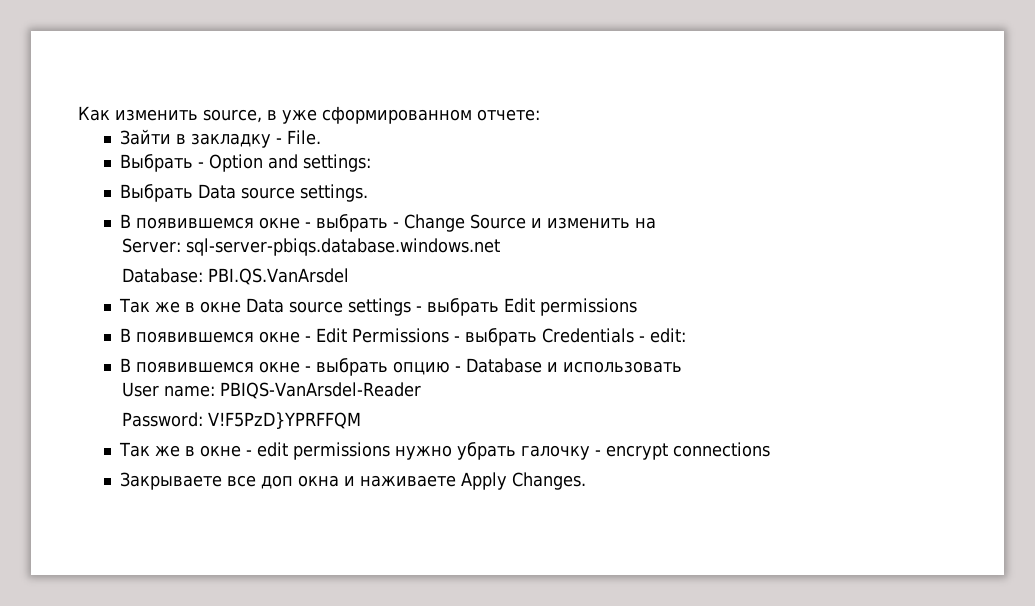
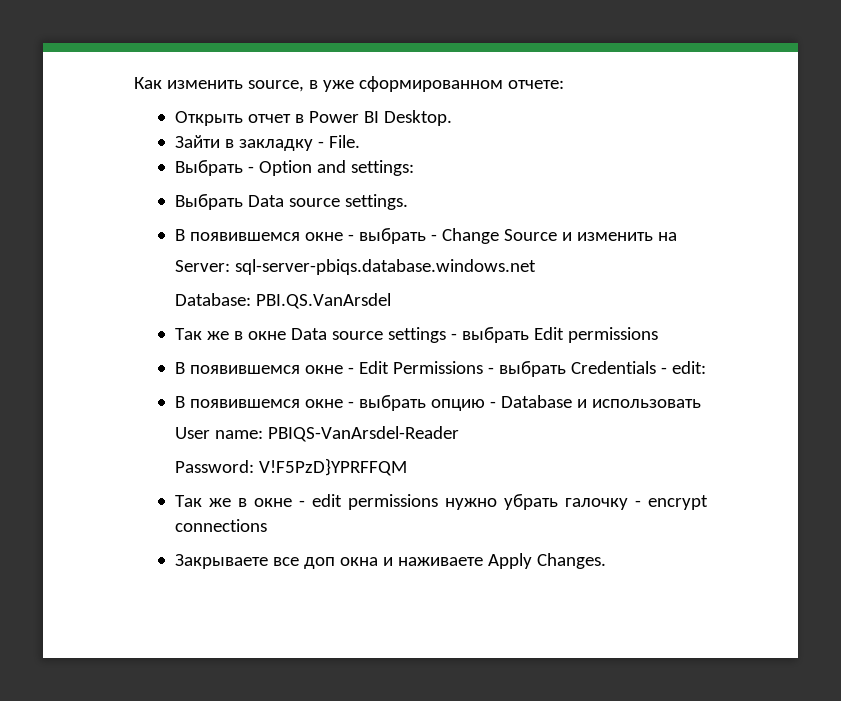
(540, 115) none -> [174,110,452,126] // Открыть отчет в Power BI Desktop.

